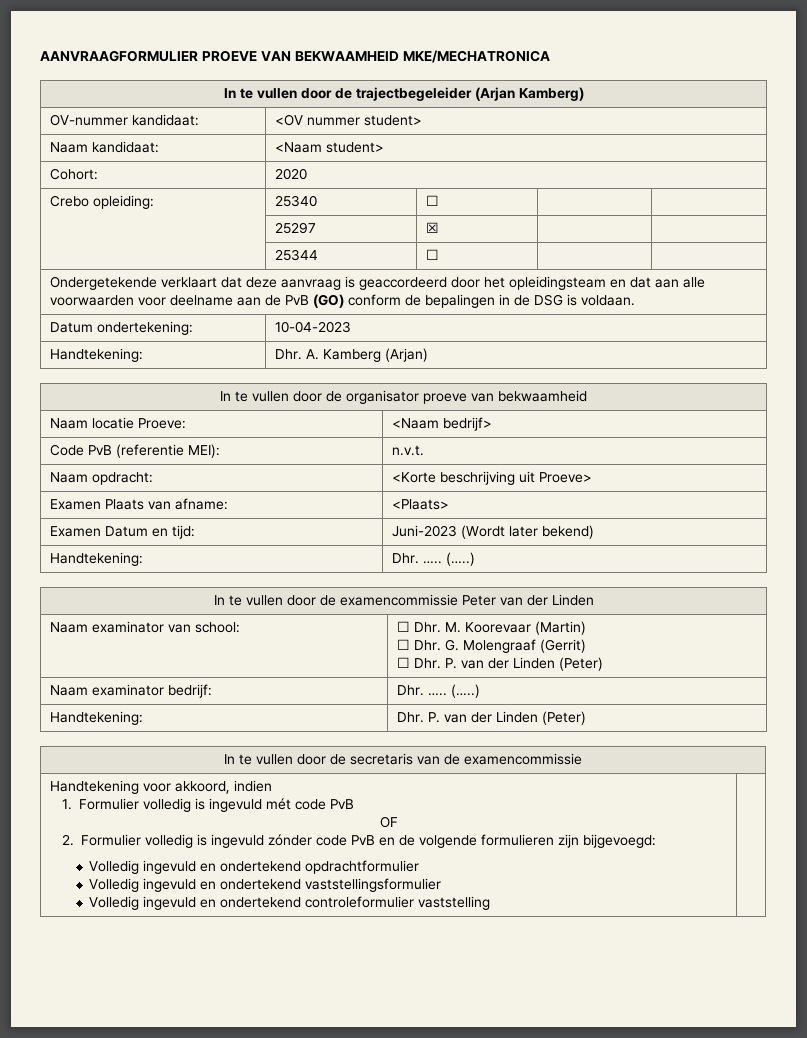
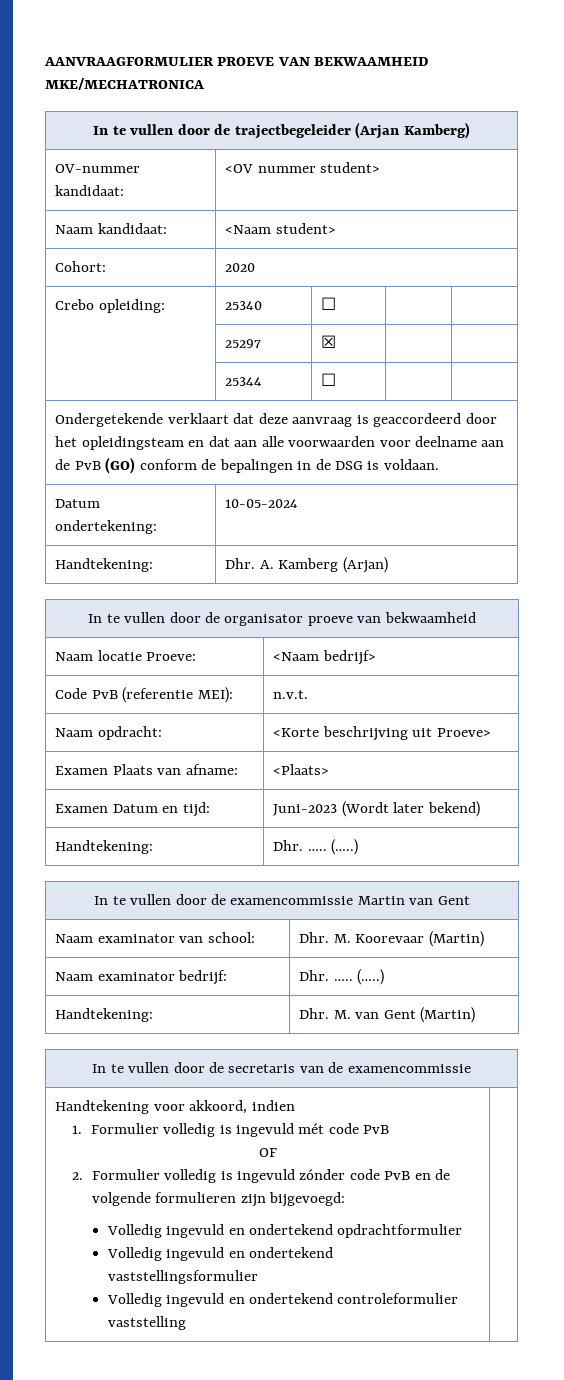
[274,321,351,333] 10-04-2023 -> [225,499,299,508] 10-05-2024
[461,594,594,606] Peter van der Linden -> [357,896,470,905] Martin van Gent
[396,621,410,632] ☐ -> (255, 937) none
[396,639,586,653] [396,657,603,671] // ☐ Dhr. G. Molengraaf (Gerrit) // ☐ Dhr. P. van der Linden (Peter) -> (484, 939) none
[427,711,586,725] P. van der Linden (Peter) -> [333,1007,476,1023] M. van Gent (Martin)

